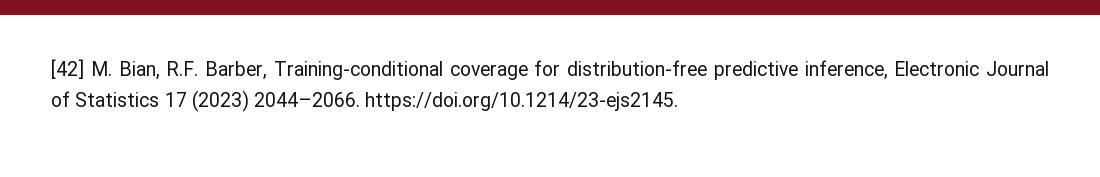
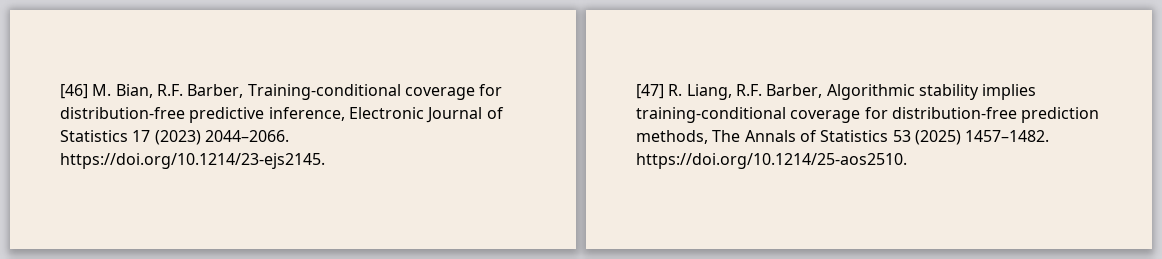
[51,59,84,79] [42] -> [60,84,88,99] [46]
(679, 101) none -> [636,84,1037,100] [636,107,1100,123] [636,130,1050,145] [636,153,907,169] // [47] R. Liang, R.F. Barber, Algorithmic stability implies training-conditional coverage for distribution-free prediction methods, The Annals of Statistics 53 (2025) 1457–1482. https://doi.org/10.1214/25-aos2510.

